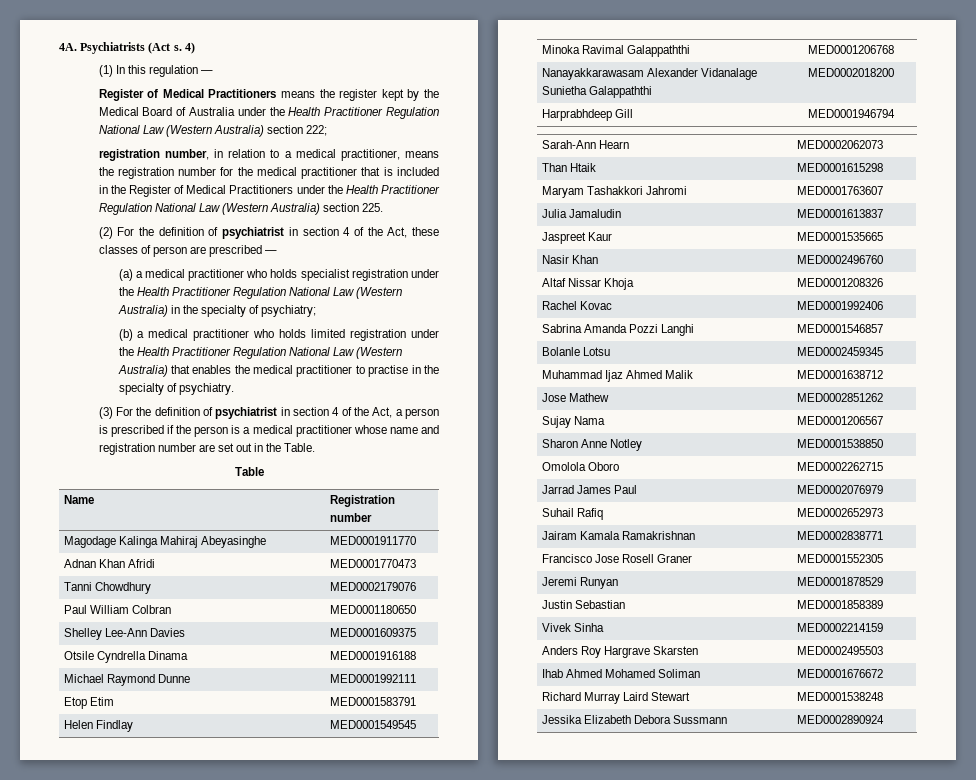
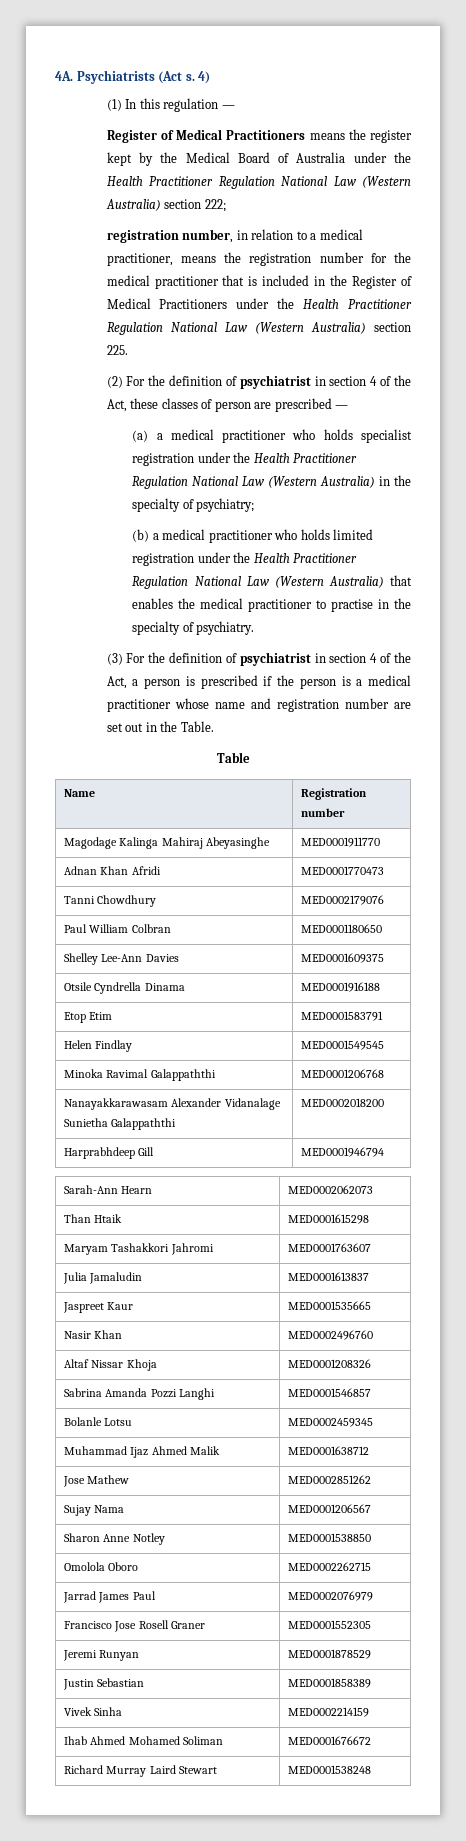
[63,674,190,686] [329,674,416,683] // Michael Raymond Dunne | MED0001992111 -> (381, 987) none
[541,301,612,310] [796,301,883,310] // Rachel Kovac | MED0001992406 -> (372, 1363) none
[541,508,603,520] [796,508,883,517] [541,531,695,540] [796,531,883,540] // Suhail Rafiq | MED0002652973 // Jairam Kamala Ramakrishnan | MED0002838771 -> (374, 1596) none
[541,646,699,658] [796,646,883,655] // Anders Roy Hargrave Skarsten | MED0002495503 -> (370, 1712) none
[541,715,728,724] [796,715,884,724] // Jessika Elizabeth Debora Sussmann | MED0002890924 -> (372, 1769) none

